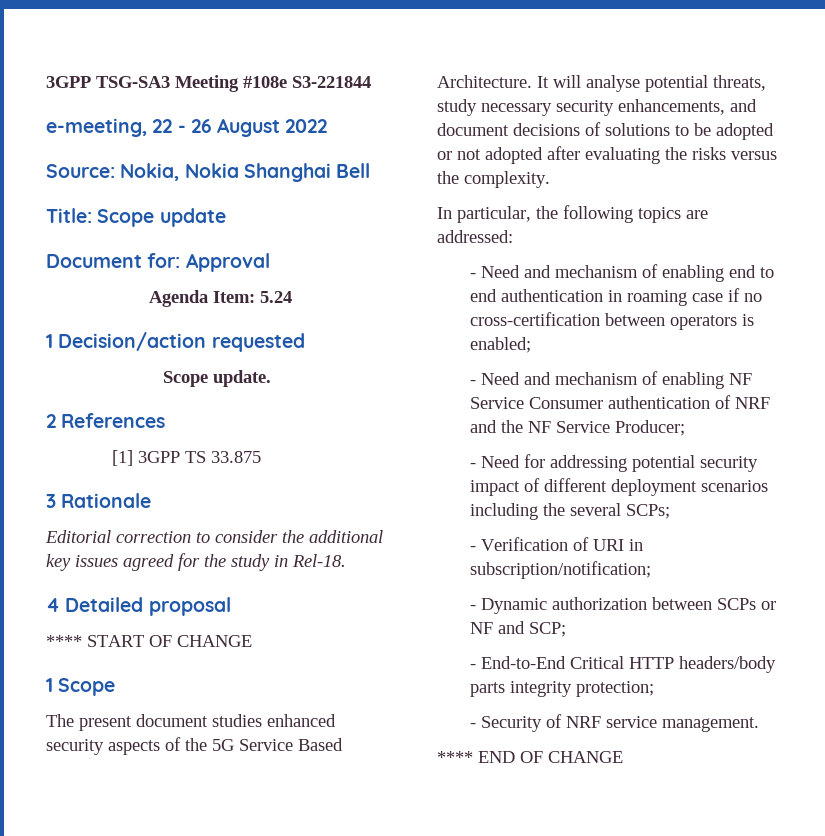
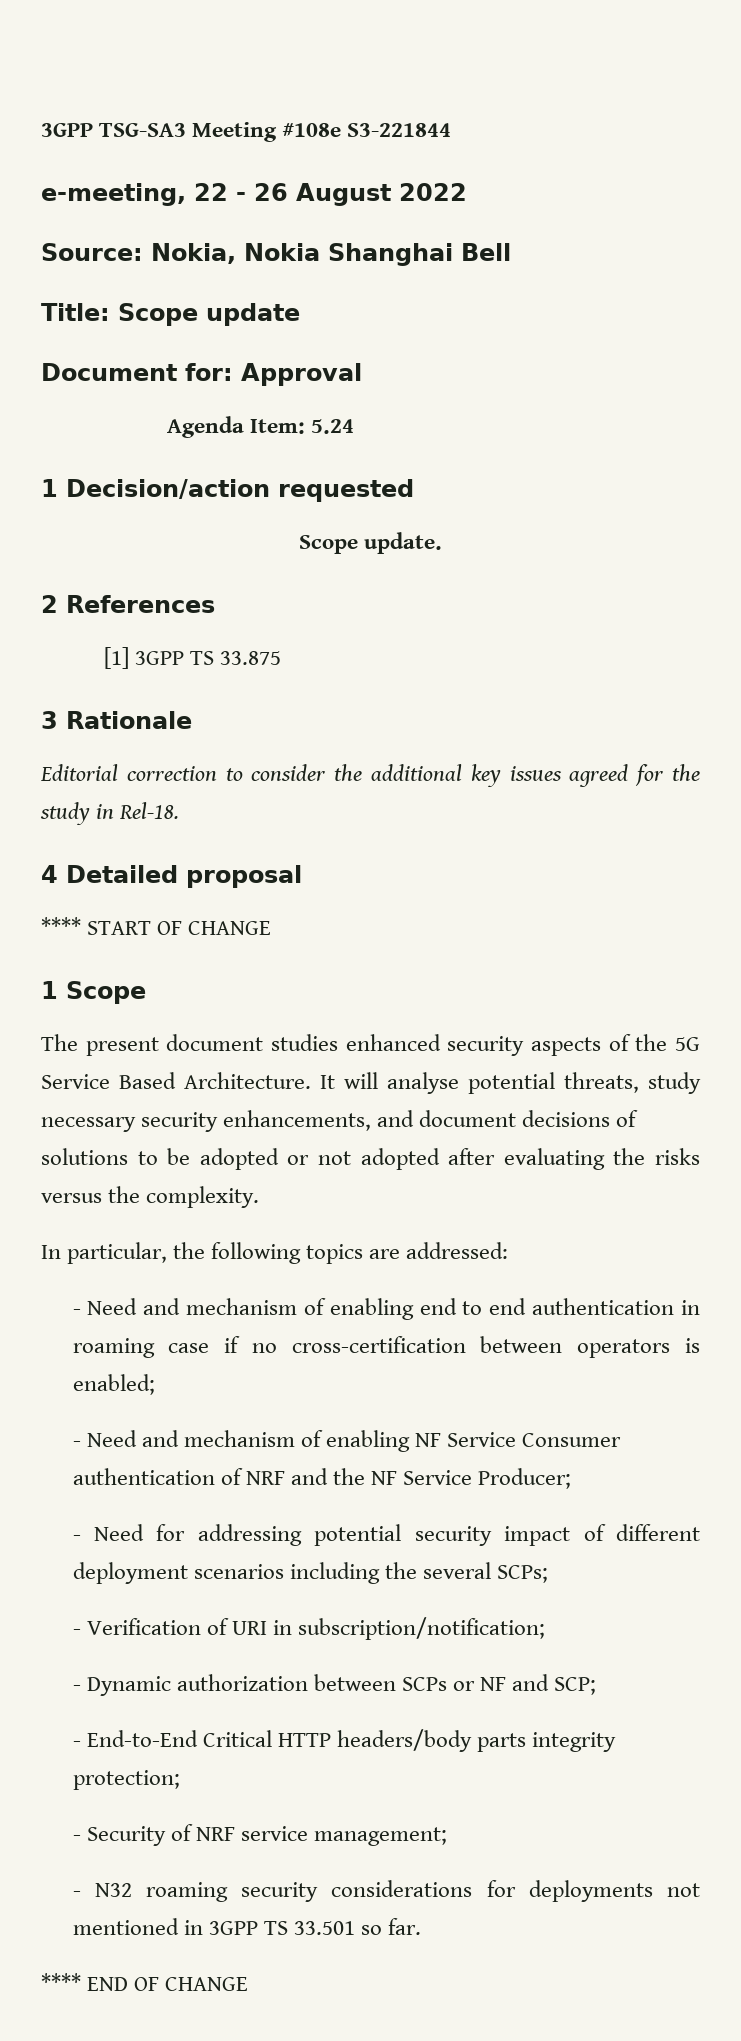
[661,717,759,732] management. -> [313,1827,447,1846] [72,1880,700,1902] [72,1918,422,1935] management; // - N32 roaming security considerations for deployments not mentioned in 3GPP TS 33.501 so far.

